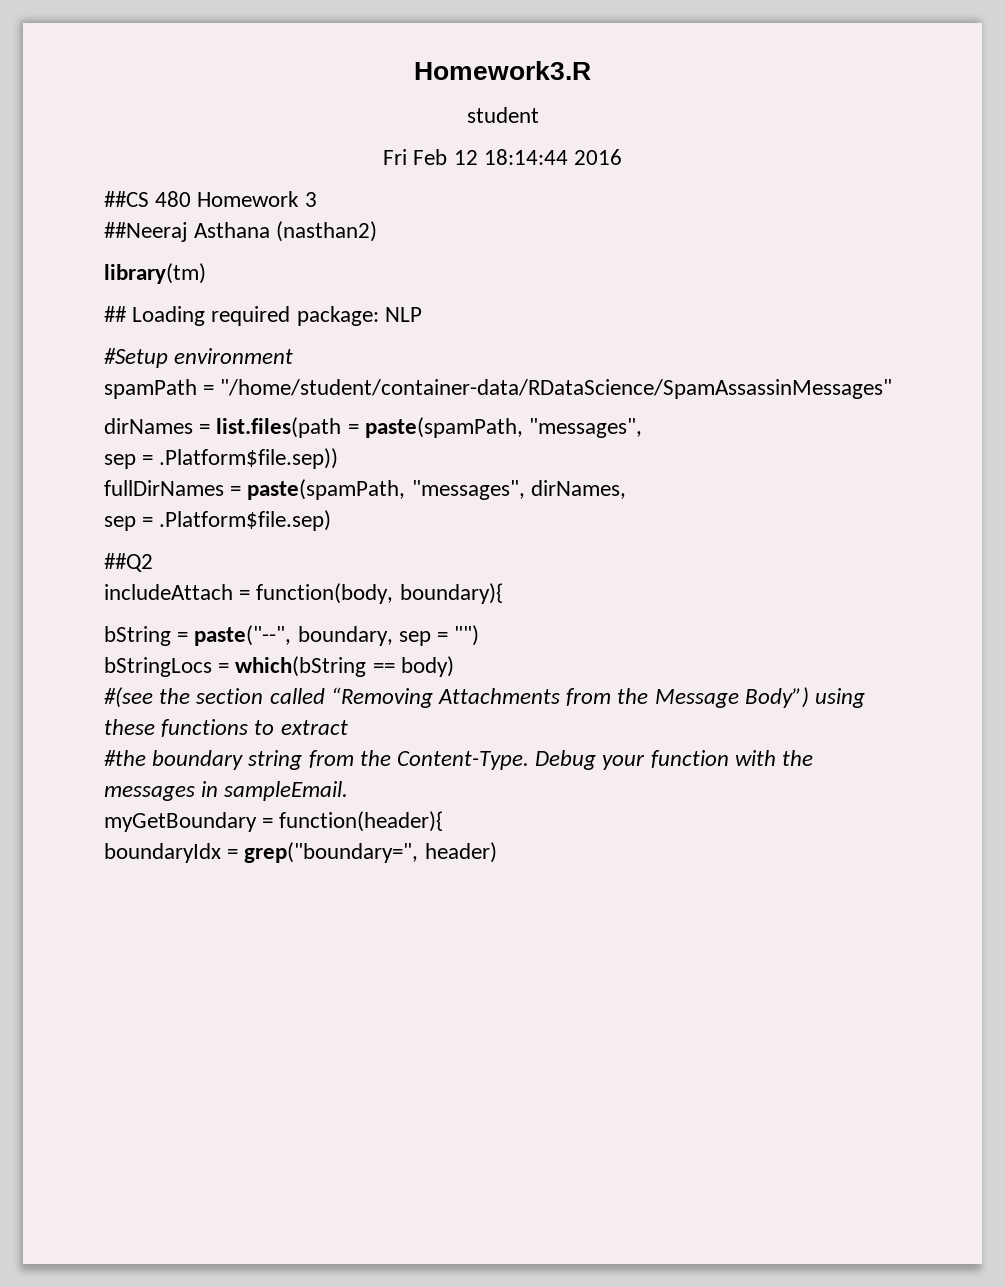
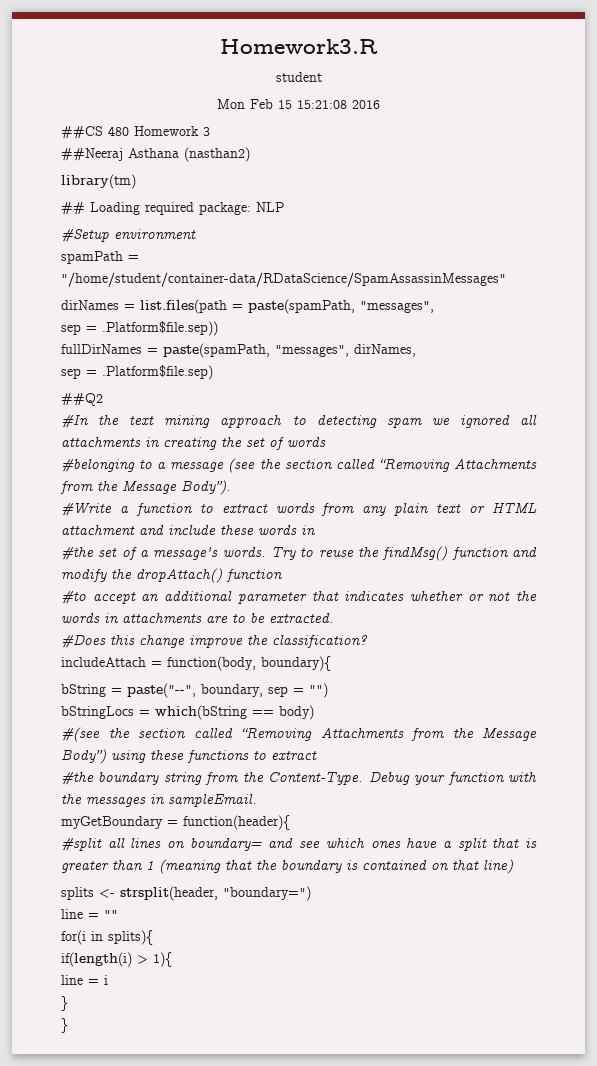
[383,149,568,165] Fri Feb 12 18:14:44 -> [217,99,347,109] Mon Feb 15 15:21:08
(153, 562) none -> [61,415,538,428] [61,437,326,450] [61,458,537,473] [60,480,231,495] [61,502,538,516] [61,525,316,535] [61,546,537,561] [61,568,283,583] [61,591,537,604] [61,613,334,624] [61,634,368,648] // #In the text mining approach to detecting spam we ignored all attachments in creating the set of words // #belonging to a message (see the section called “Removing Attachments from the Message Body”). // #Write a function to extract words from any plain text or HTML attachment and include these words in // #the set of a message's words. Try to reuse the findMsg() function and modify the dropAttach() function // #to accept an additional parameter that indicates whether or not the words in attachments are to be extracted. // #Does this change improve the classification?
[104,842,497,863] boundaryIdx = grep("boundary=", header) -> [61,838,537,851] [61,859,513,874] [61,886,311,901] [61,909,118,919] [61,930,153,945] [61,952,172,967] [61,975,108,985] [61,996,68,1011] [61,1018,68,1033] #split all lines on boundary= and see which ones have a split that is greater than 1 (meaning that the boundary is contained on that line) // splits <- strsplit(header, "boundary=") // line = "" // for(i in splits){ // if(length(i) > 1){ // line = i // } // }

